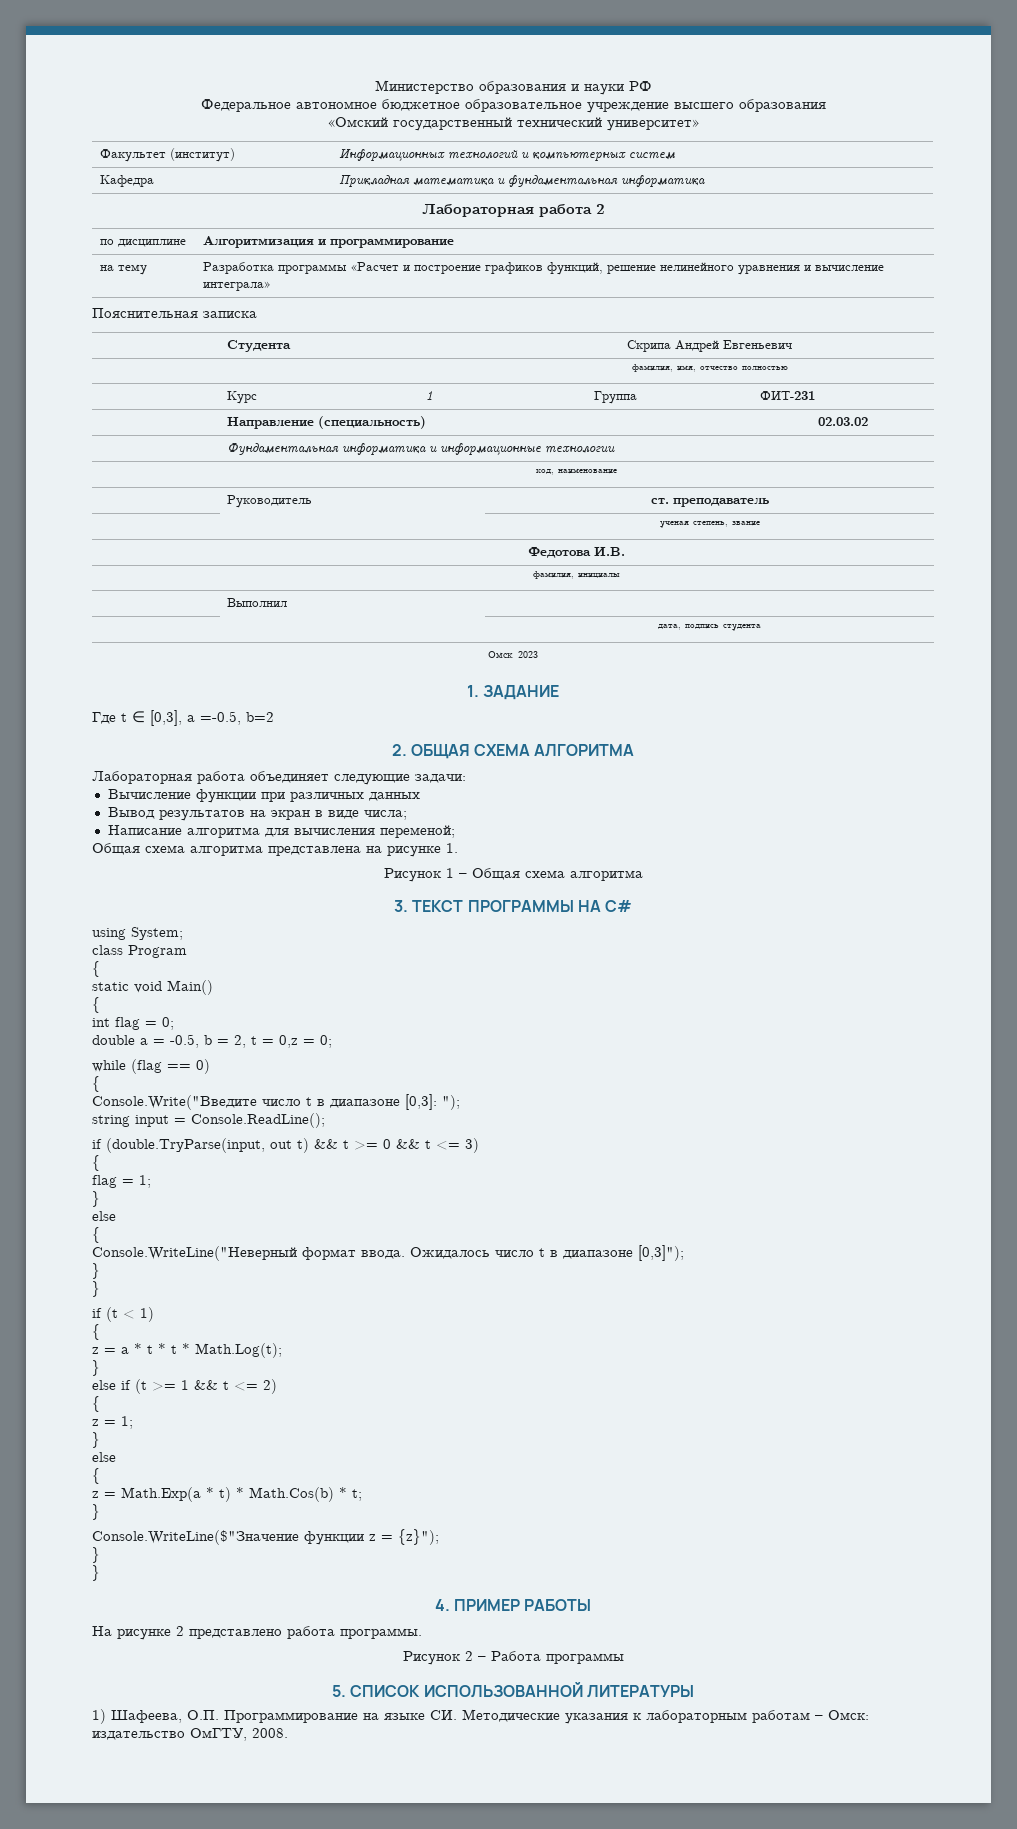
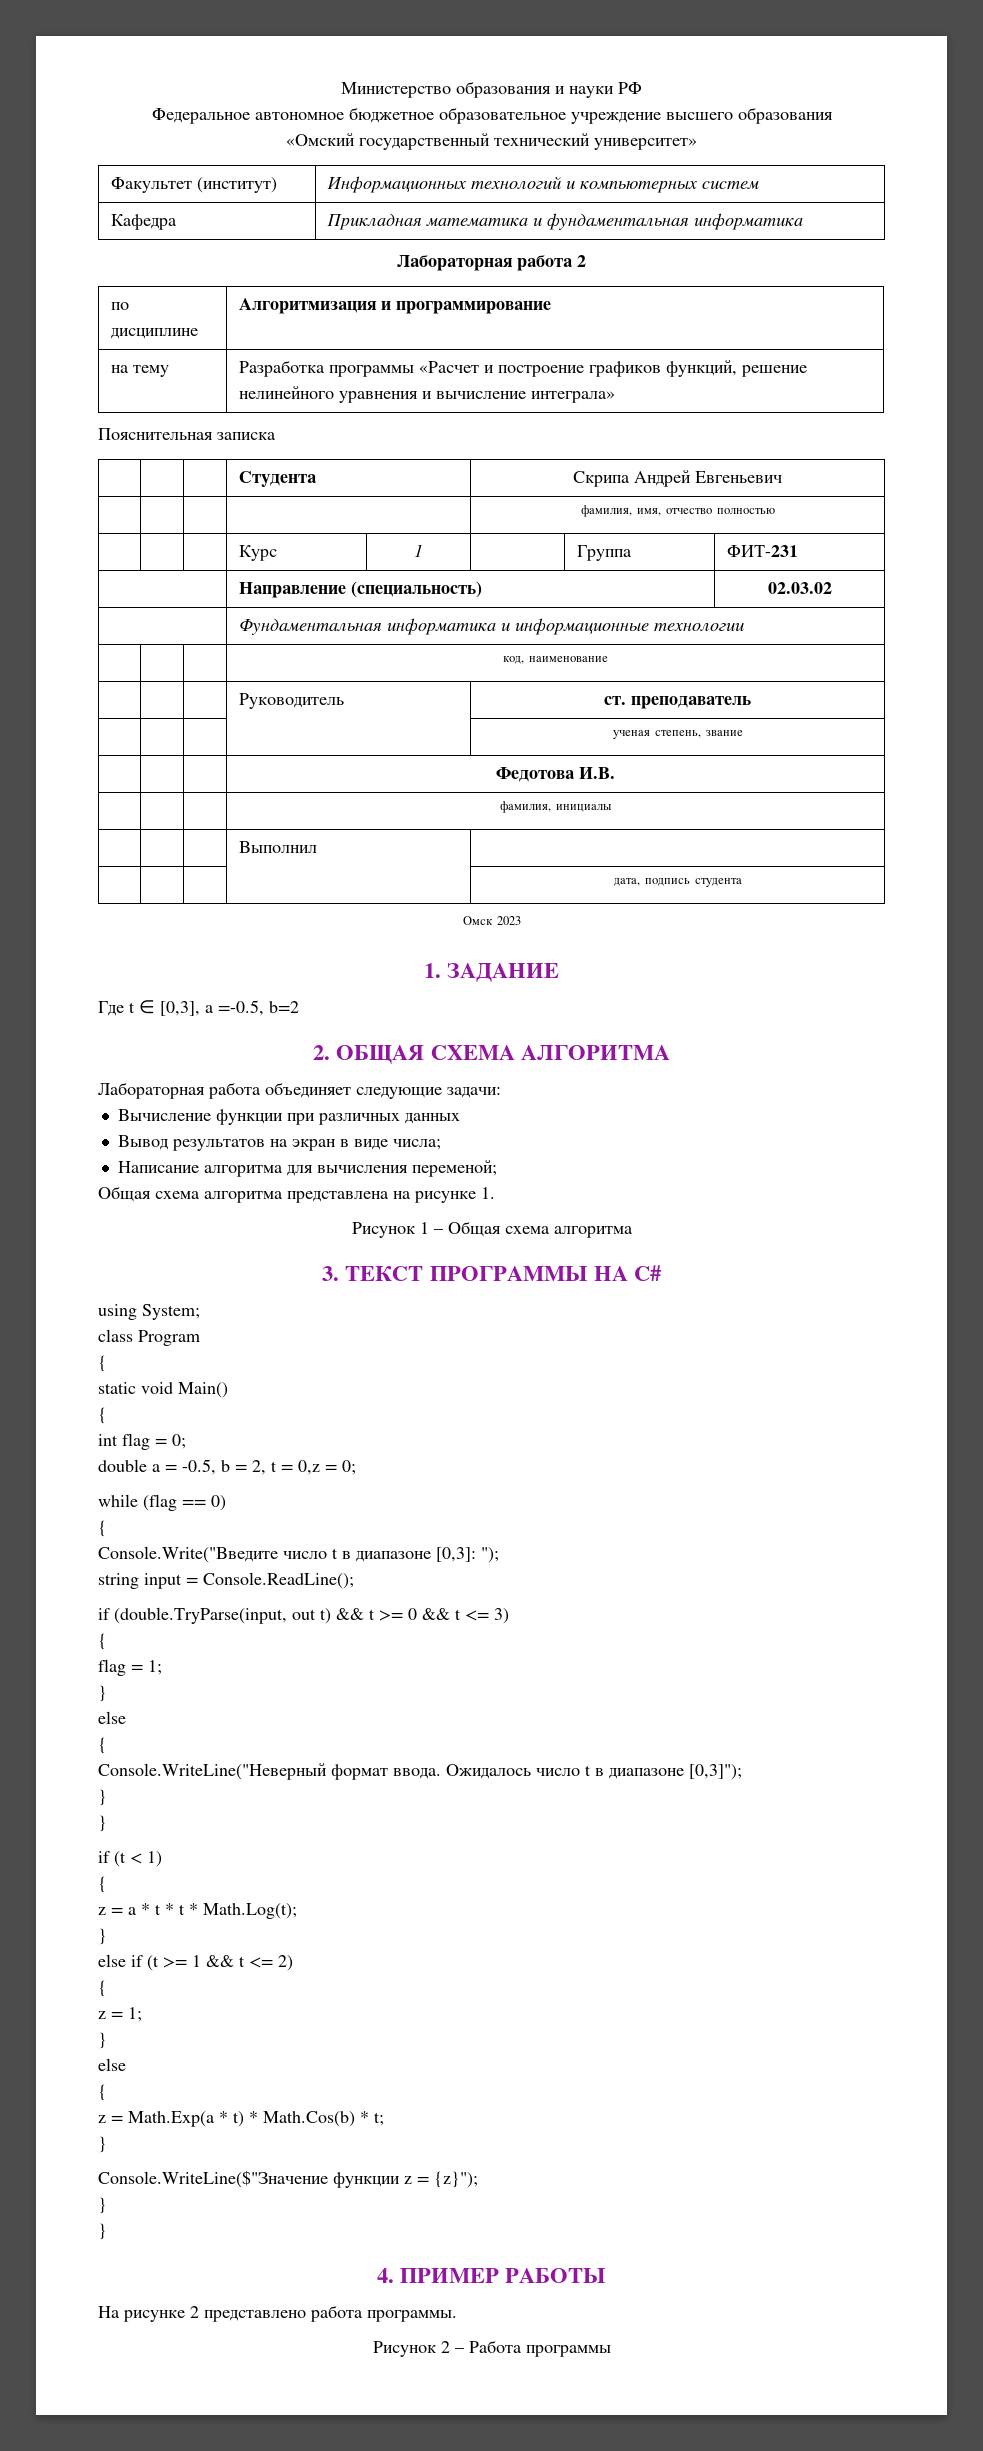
[332,1682,694,1698] [92,1709,869,1724] [92,1728,288,1741] // 5. СПИСОК ИСПОЛЬЗОВАННОЙ ЛИТЕРАТУРЫ // 1) Шафеева, О.П. Программирование на языке СИ. Методические указания к лабораторным работам – Омск: издательство ОмГТУ, 2008. -> (611, 2351) none

